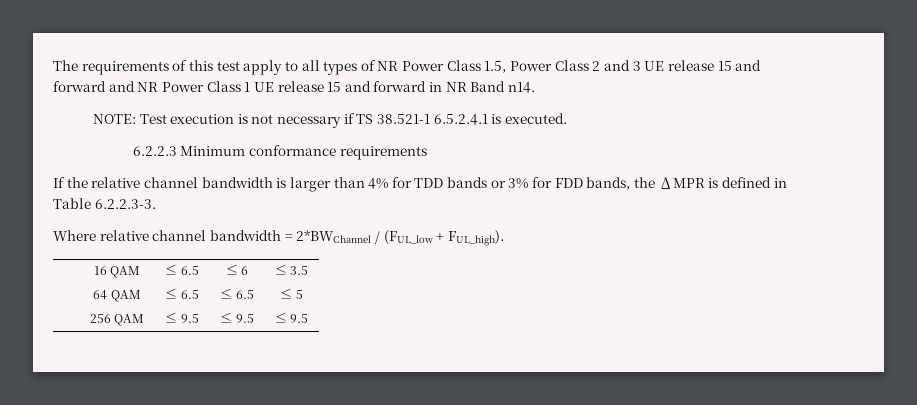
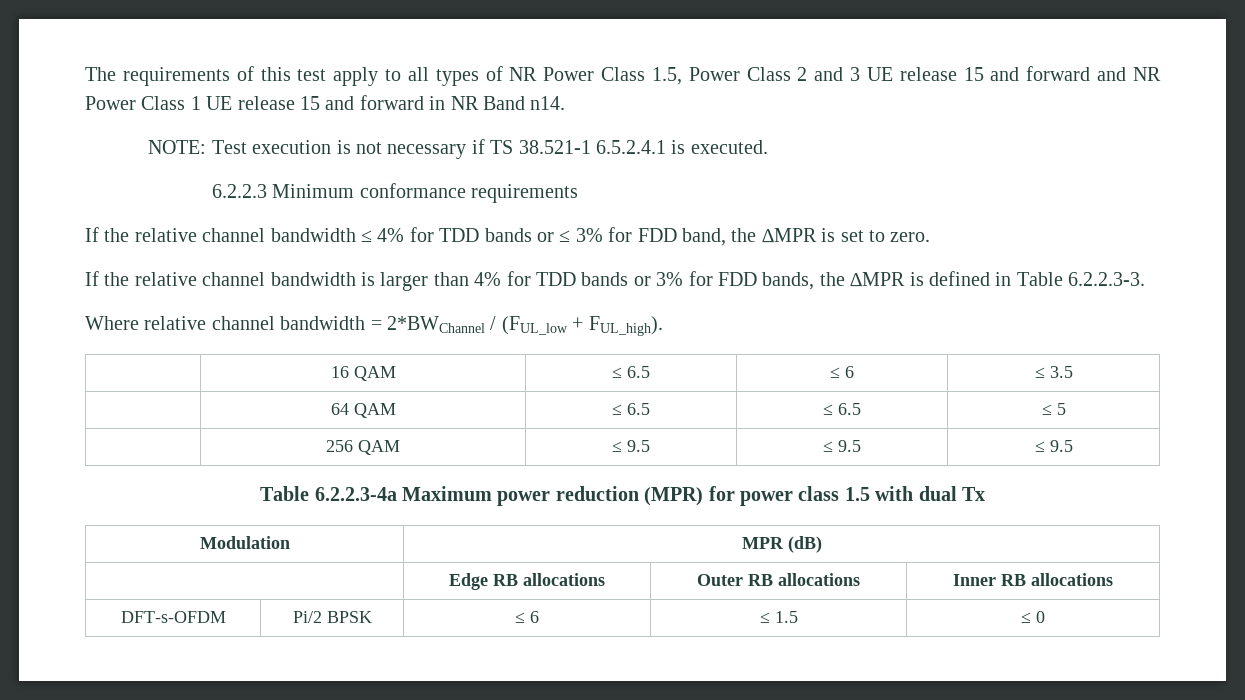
(427, 153) none -> [85,227,931,246] // If the relative channel bandwidth ≤ 4% for TDD bands or ≤ 3% for FDD band, the ∆MPR is set to zero.
(309, 318) none -> [260,486,985,506] [199,536,290,549] [741,536,822,553] [449,573,605,590] [697,573,860,586] [953,573,1113,586] [120,611,226,623] [292,611,372,623] [515,611,539,623] [759,611,798,623] [1021,611,1045,623] // Table 6.2.2.3-4a Maximum power reduction (MPR) for power class 1.5 with dual Tx // Modulation | MPR (dB) // | Edge RB allocations | Outer RB allocations | Inner RB allocations // DFT-s-OFDM | Pi/2 BPSK | ≤ 6 | ≤ 1.5 | ≤ 0

